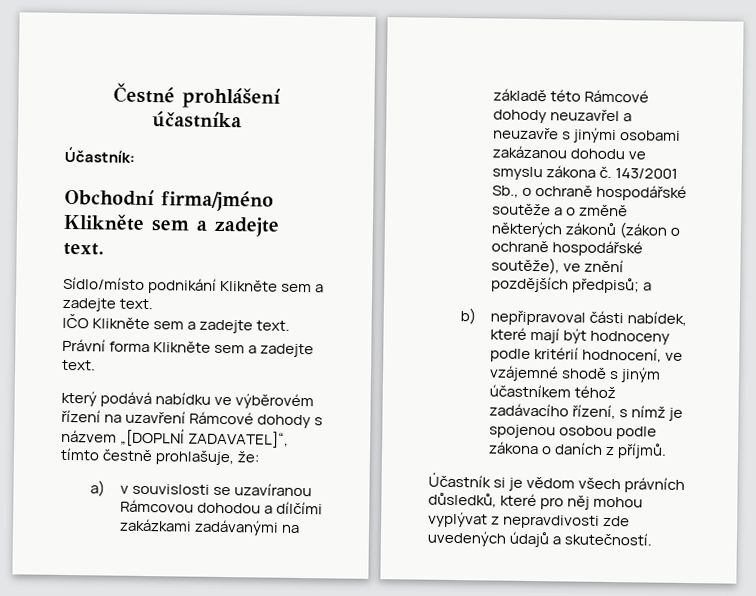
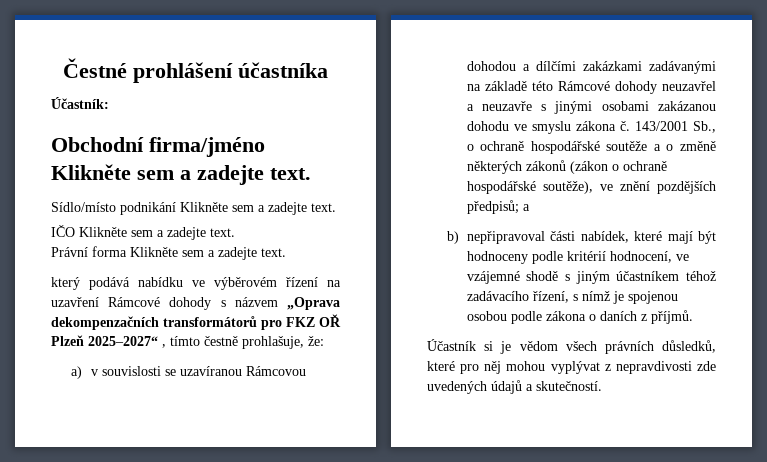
[120,428,290,448] „[DOPLNÍ ZADAVATEL]“, -> [287,297,340,310] [51,314,341,330] [51,335,166,348] „Oprava dekompenzačních transformátorů pro FKZ OŘ Plzeň 2025–2027“ ,

